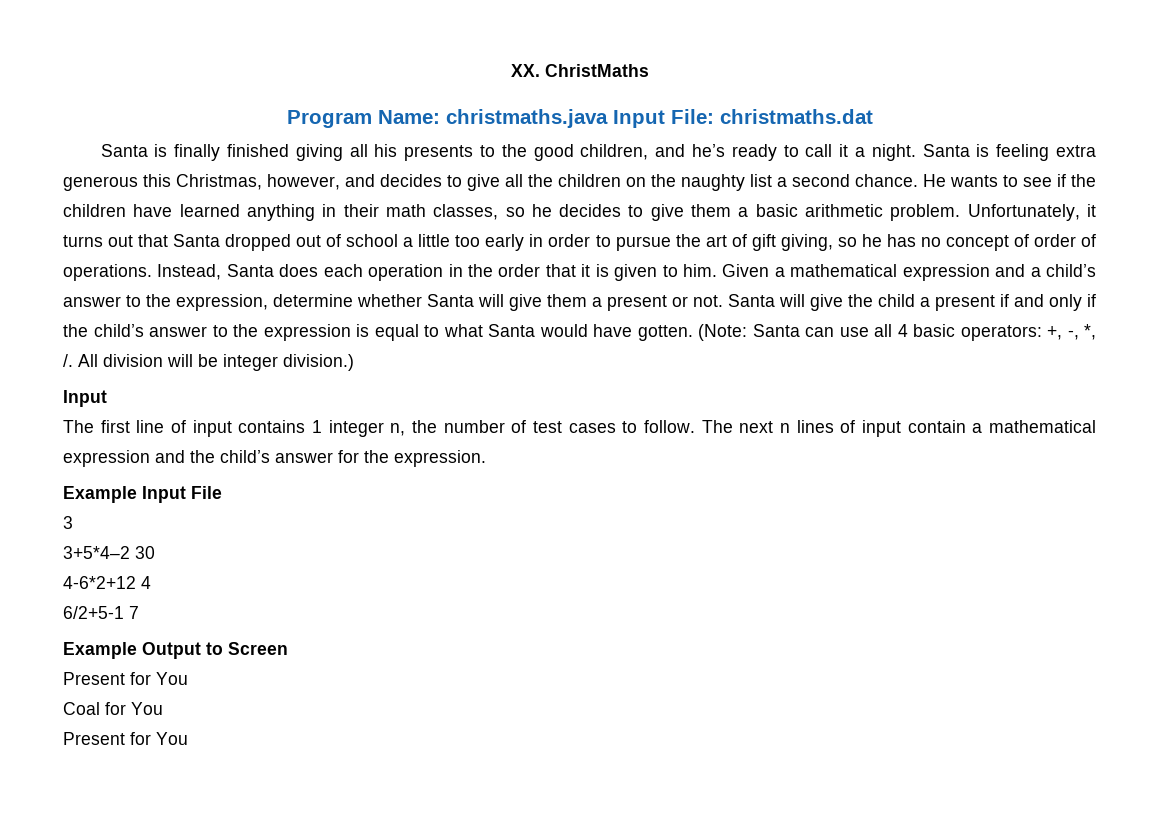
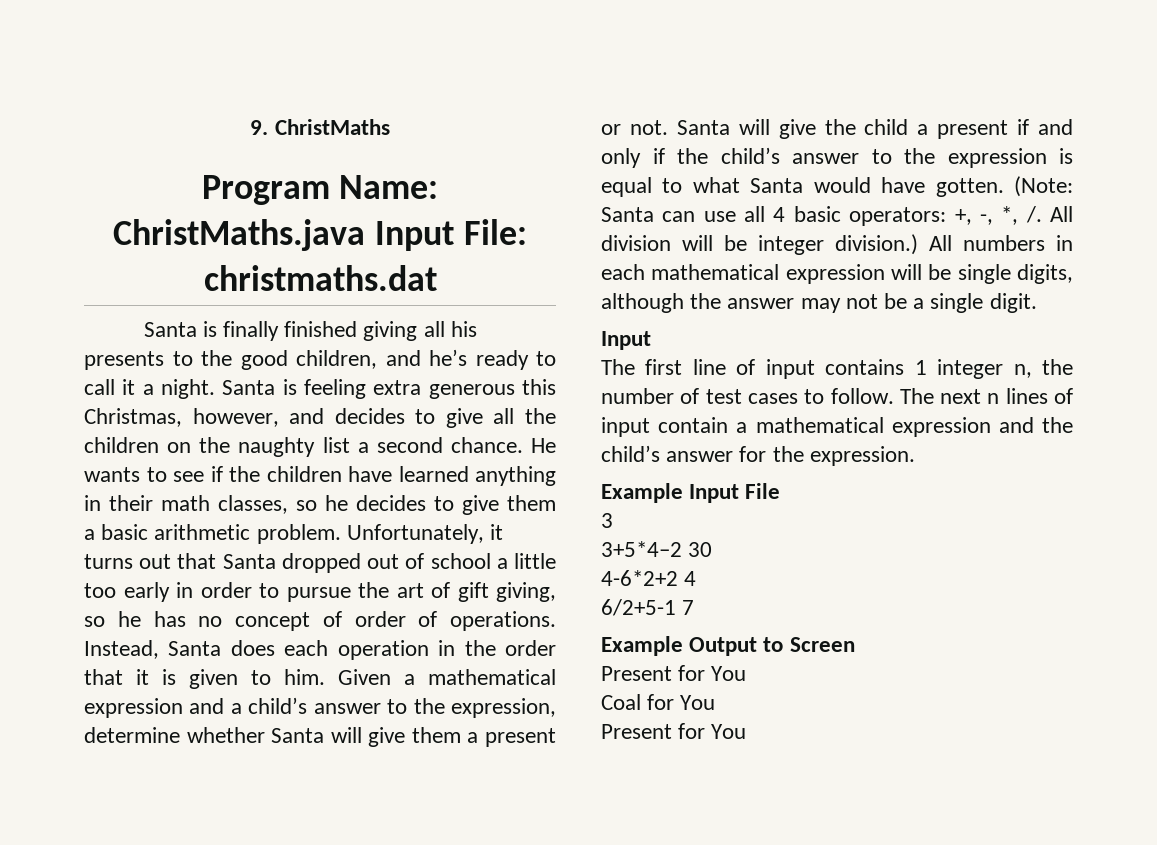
[510,64,540,77] XX. -> [250,120,269,135] 9.
[445,109,608,128] christmaths.java -> [113,219,366,251] ChristMaths.java
(354, 362) none -> [929,235,1073,251] [601,264,1073,284] [601,293,1037,313] All numbers in each mathematical expression will be single digits, although the answer may not be a single digit.
[63,576,136,589] 4-6*2+12 -> [601,570,678,586] 4-6*2+2

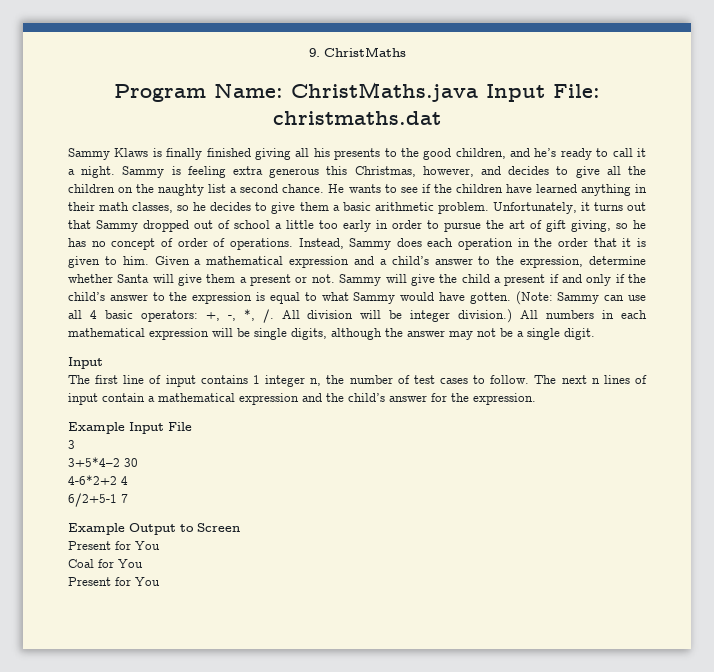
[143,322,197,337] Santa -> [68,148,149,160] Sammy Klaws
[222,380,276,395] Santa -> [122,166,165,178] Sammy
[222,554,276,569] Santa -> [96,220,138,232] Sammy
[168,641,222,656] Santa -> [349,238,392,250] Sammy
[676,120,730,135] Santa -> [339,274,382,286] Sammy
[750,178,804,193] Santa -> [353,292,396,304] Sammy
[601,207,654,222] Santa -> [557,292,600,304] Sammy

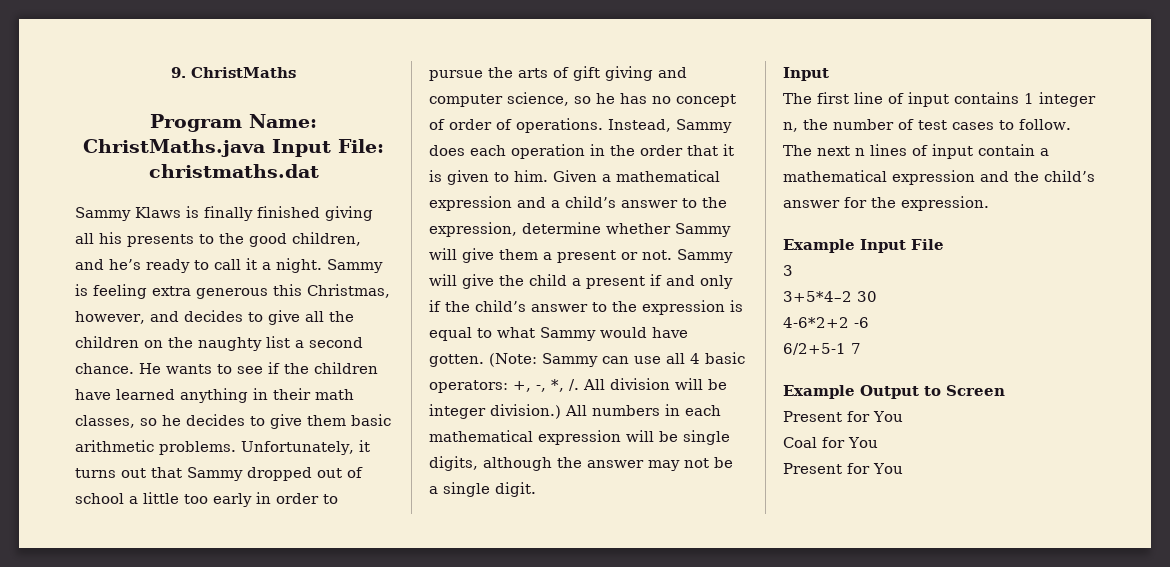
[332,205,340,211] a -> (346, 420) none
[437,202,489,214] problem. -> [159,441,236,455] problems.
[509,220,525,229] art -> [518,68,548,78] arts
[571,220,611,232] giving, -> [605,66,687,81] [429,92,569,107] giving and computer science,
[117,274,150,283] Santa -> [675,223,731,237] Sammy
[121,476,128,485] 4 -> [854,317,869,328] -6

